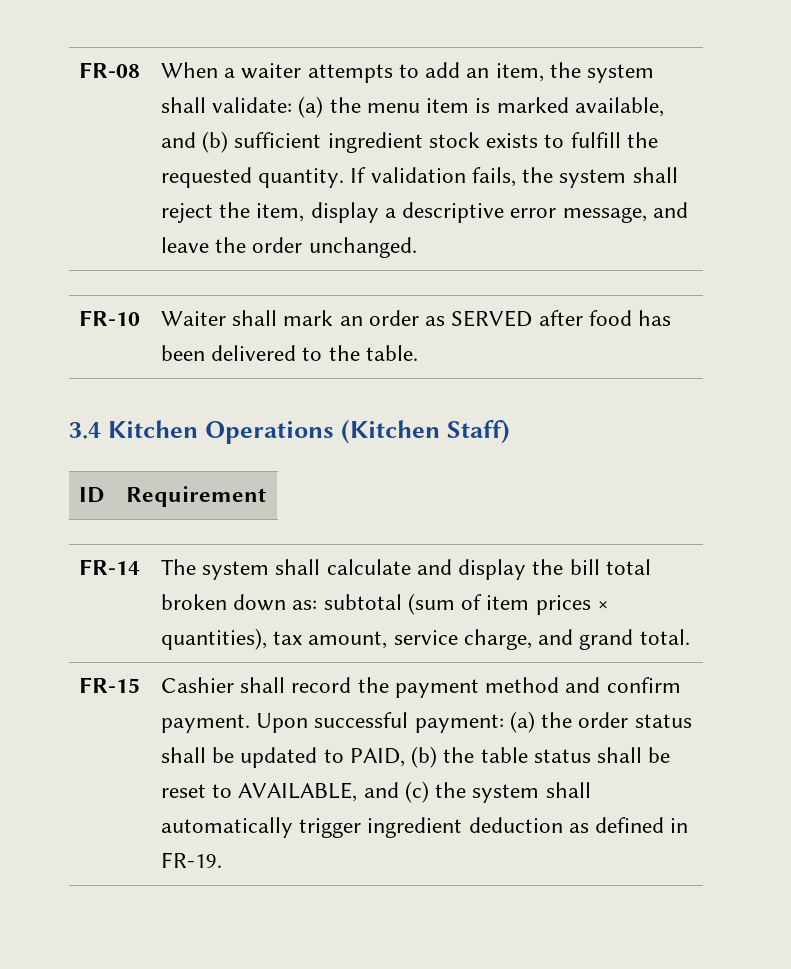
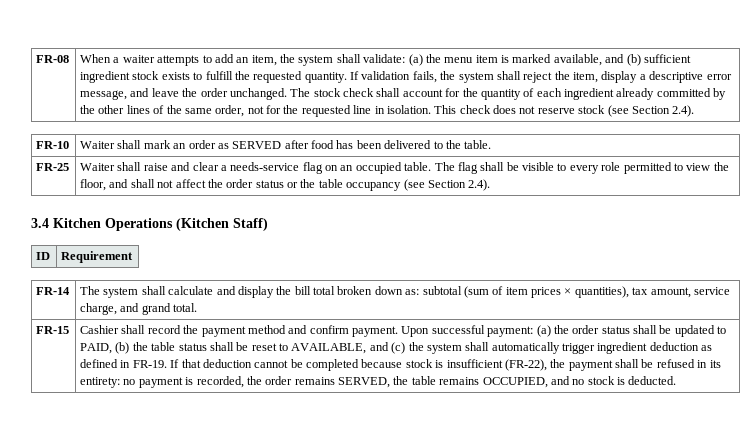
(417, 247) none -> [290,88,727,100] [80,105,695,117] The stock check shall account for the quantity of each ingredient already committed by the other lines of the same order, not for the requested line in isolation. This check does not reserve stock (see Section 2.4).
(418, 353) none -> [36,163,70,171] [80,162,729,174] [80,179,491,191] // FR-25 | Waiter shall raise and clear a needs-service flag on an occupied table. The flag shall be visible to every role permitted to view the floor, and shall not affect the order status or the table occupancy (see Section 2.4).
(223, 860) none -> [170,359,721,371] [80,376,677,388] If that deduction cannot be completed because stock is insufficient (FR-22), the payment shall be refused in its entirety: no payment is recorded, the order remains SERVED, the table remains OCCUPIED, and no stock is deducted.

